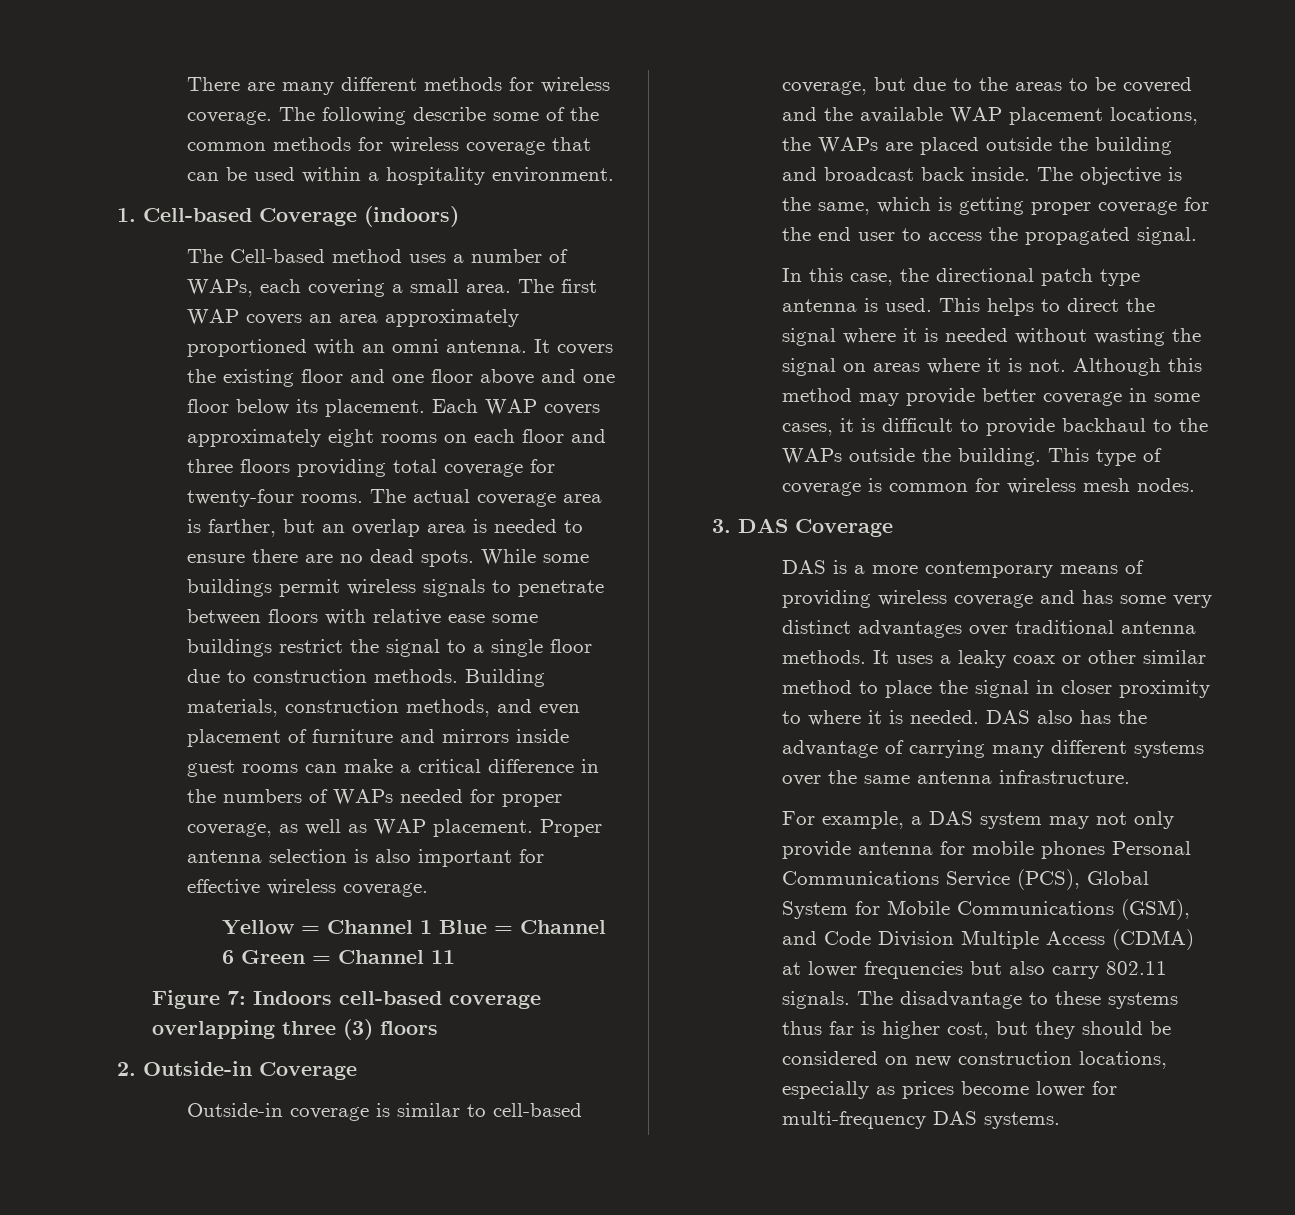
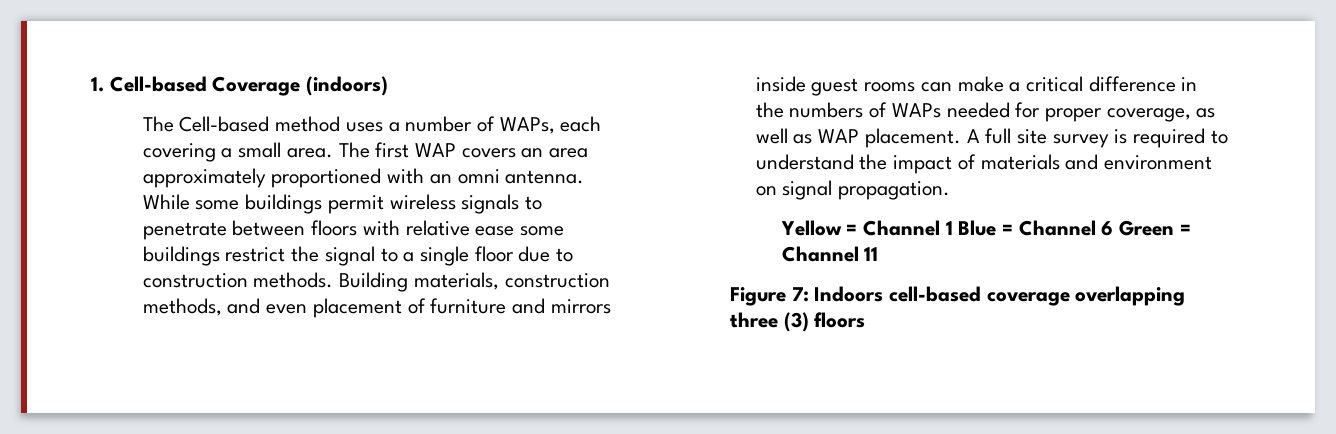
[186,77,610,95] [186,107,599,125] [186,137,591,155] [186,167,614,185] There are many different methods for wireless coverage. The following describe some of the common methods for wireless coverage that can be used within a hospitality environment. // -> (90, 84) none
[533,339,613,355] [186,369,615,387] [186,399,600,417] [186,429,606,447] [186,459,555,477] [186,489,602,507] [186,519,583,537] [186,549,474,567] It covers the existing floor and one floor above and one floor below its placement. Each WAP covers approximately eight rooms on each floor and three floors providing total coverage for twenty-four rooms. The actual coverage area is farther, but an overlap area is needed to ensure there are no dead spots. -> (585, 177) none
[539,819,602,837] [186,849,544,867] [186,879,428,897] Proper antenna selection is also important for effective wireless coverage. -> [966,128,1228,148] [755,154,1212,174] [755,180,951,200] A full site survey is required to understand the impact of materials and environment on signal propagation.
[116,1061,357,1080] [186,1103,582,1121] [781,77,1192,95] [781,107,1198,125] [781,137,1172,155] [781,167,1182,185] [781,197,1209,215] [781,227,1197,245] [781,268,1140,286] [781,298,1155,316] [781,328,1201,346] [781,358,1202,376] [781,388,1200,406] [781,418,1208,436] [781,448,1162,466] [781,478,1195,496] [711,518,893,537] [781,560,1144,578] [781,590,1212,608] [781,620,1196,638] [781,650,1206,668] [781,680,1210,698] [781,710,1147,726] [781,740,1204,758] [781,770,1130,786] [781,811,1174,829] [781,841,1191,859] [781,869,1149,890] [781,899,1190,920] [781,929,1194,950] [781,961,1167,979] [781,991,1178,1009] [781,1021,1171,1039] [781,1051,1167,1069] [781,1081,1117,1099] [781,1111,1060,1129] // 2. Outside-in Coverage // Outside-in coverage is similar to cell-based coverage, but due to the areas to be covered and the available WAP placement locations, the WAPs are placed outside the building and broadcast back inside. The objective is the same, which is getting proper coverage for the end user to access the propagated signal. // In this case, the directional patch type antenna is used. This helps to direct the signal where it is needed without wasting the signal on areas where it is not. Although this method may provide better coverage in some cases, it is difficult to provide backhaul to the WAPs outside the building. This type of coverage is common for wireless mesh nodes. // 3. DAS Coverage // DAS is a more contemporary means of providing wireless coverage and has some very distinct advantages over traditional antenna methods. It uses a leaky coax or other similar method to place the signal in closer proximity to where it is needed. DAS also has the advantage of carrying many different systems over the same antenna infrastructure. // For example, a DAS system may not only provide antenna for mobile phones Personal Communications Service (PCS), Global System for Mobile Communications (GSM), and Code Division Multiple Access (CDMA) at lower frequencies but also carry 802.11 signals. The disadvantage to these systems thus far is higher cost, but they should be considered on new construction locations, especially as prices become lower for multi-frequency DAS systems. -> (866, 320) none

